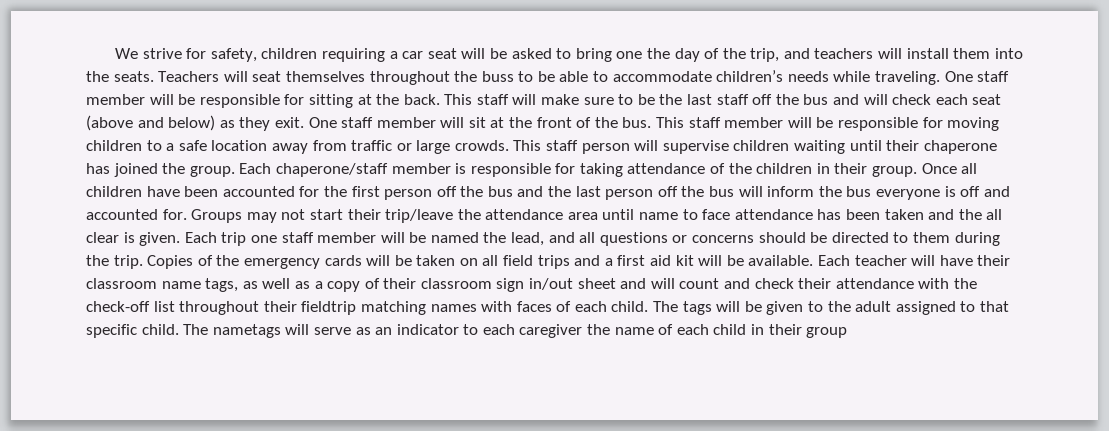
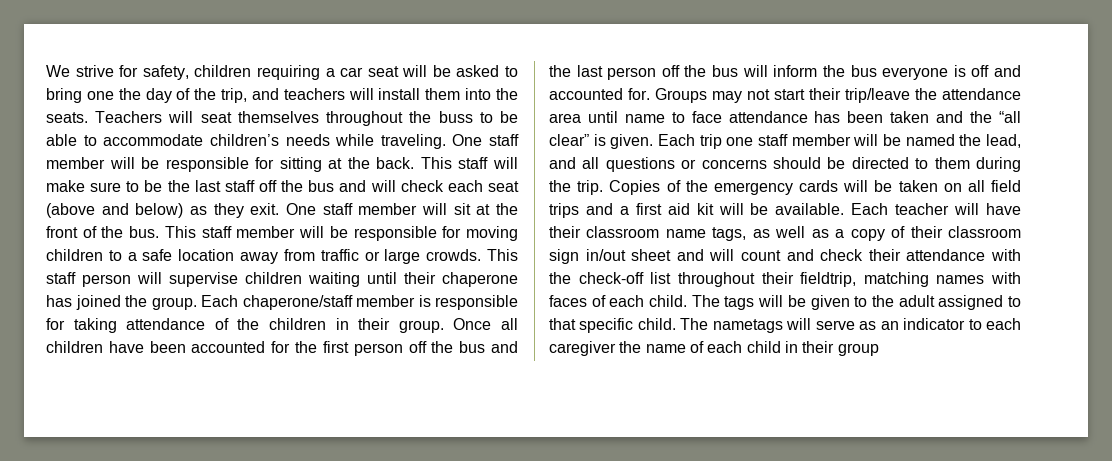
[986,209,1003,220] [86,232,119,243] all clear -> [999,111,1022,123] [549,134,589,146] “all clear”
[301,301,357,315] fieldtrip -> [800,272,857,287] fieldtrip,

